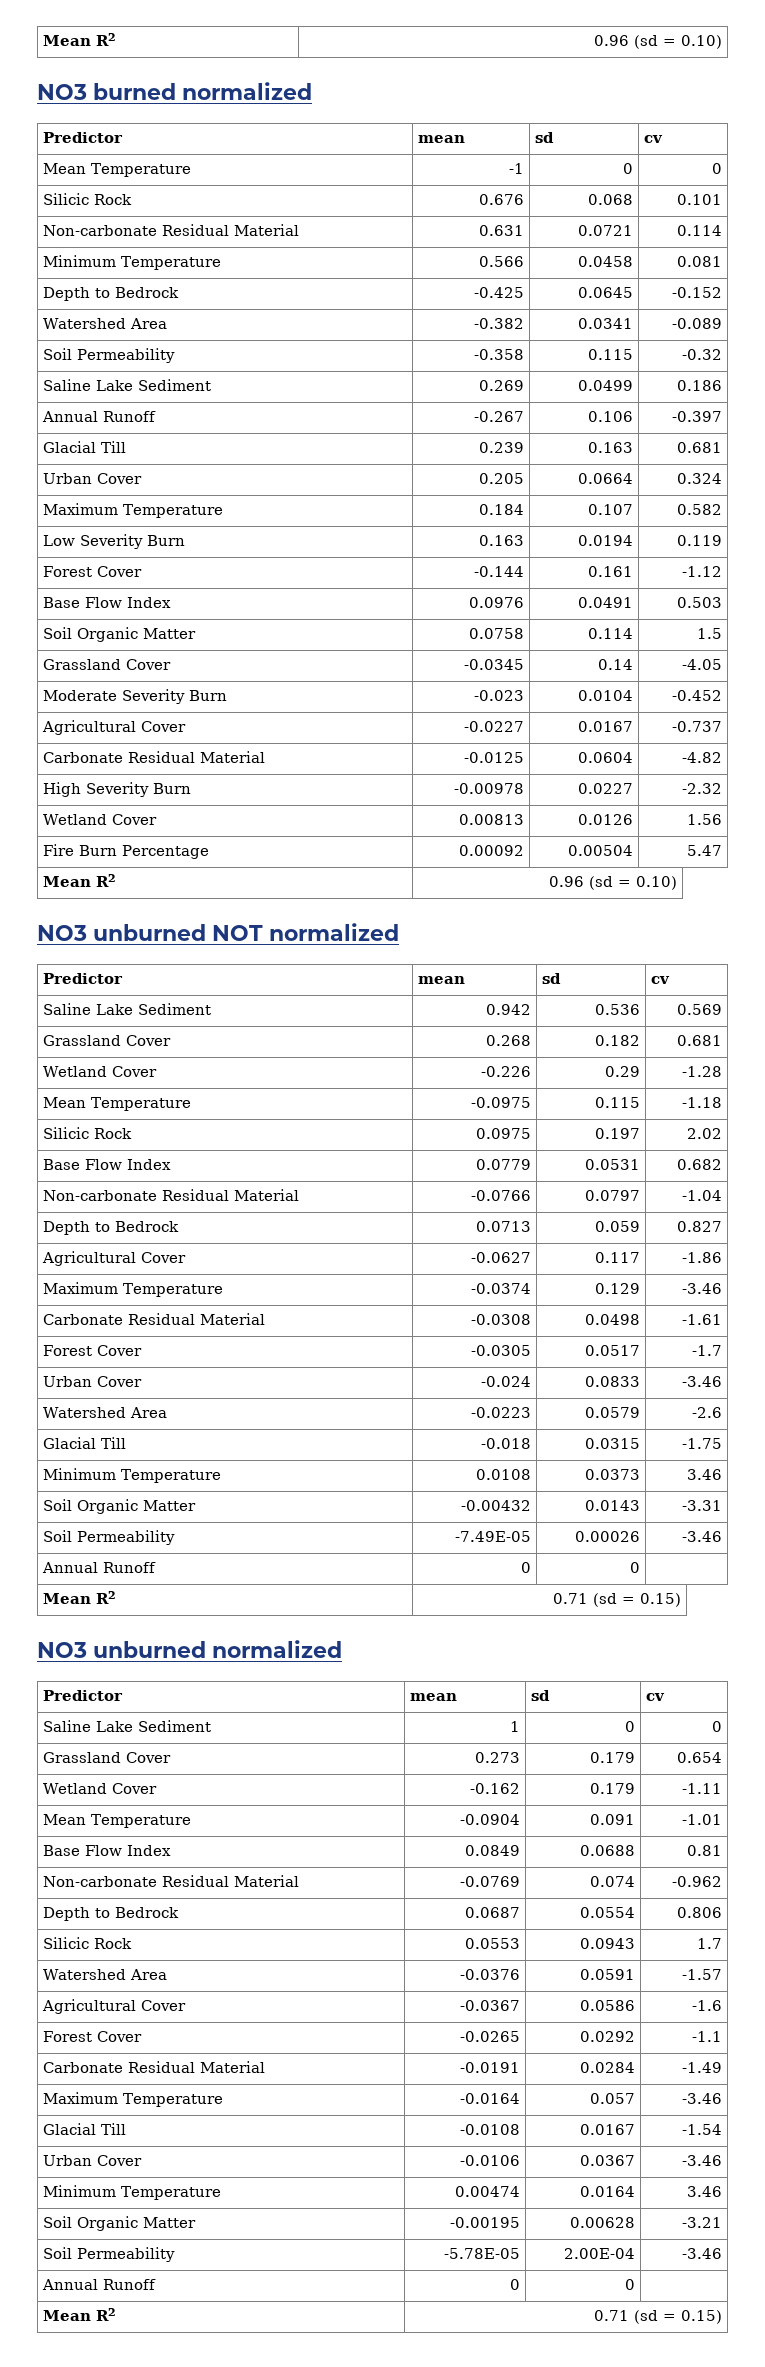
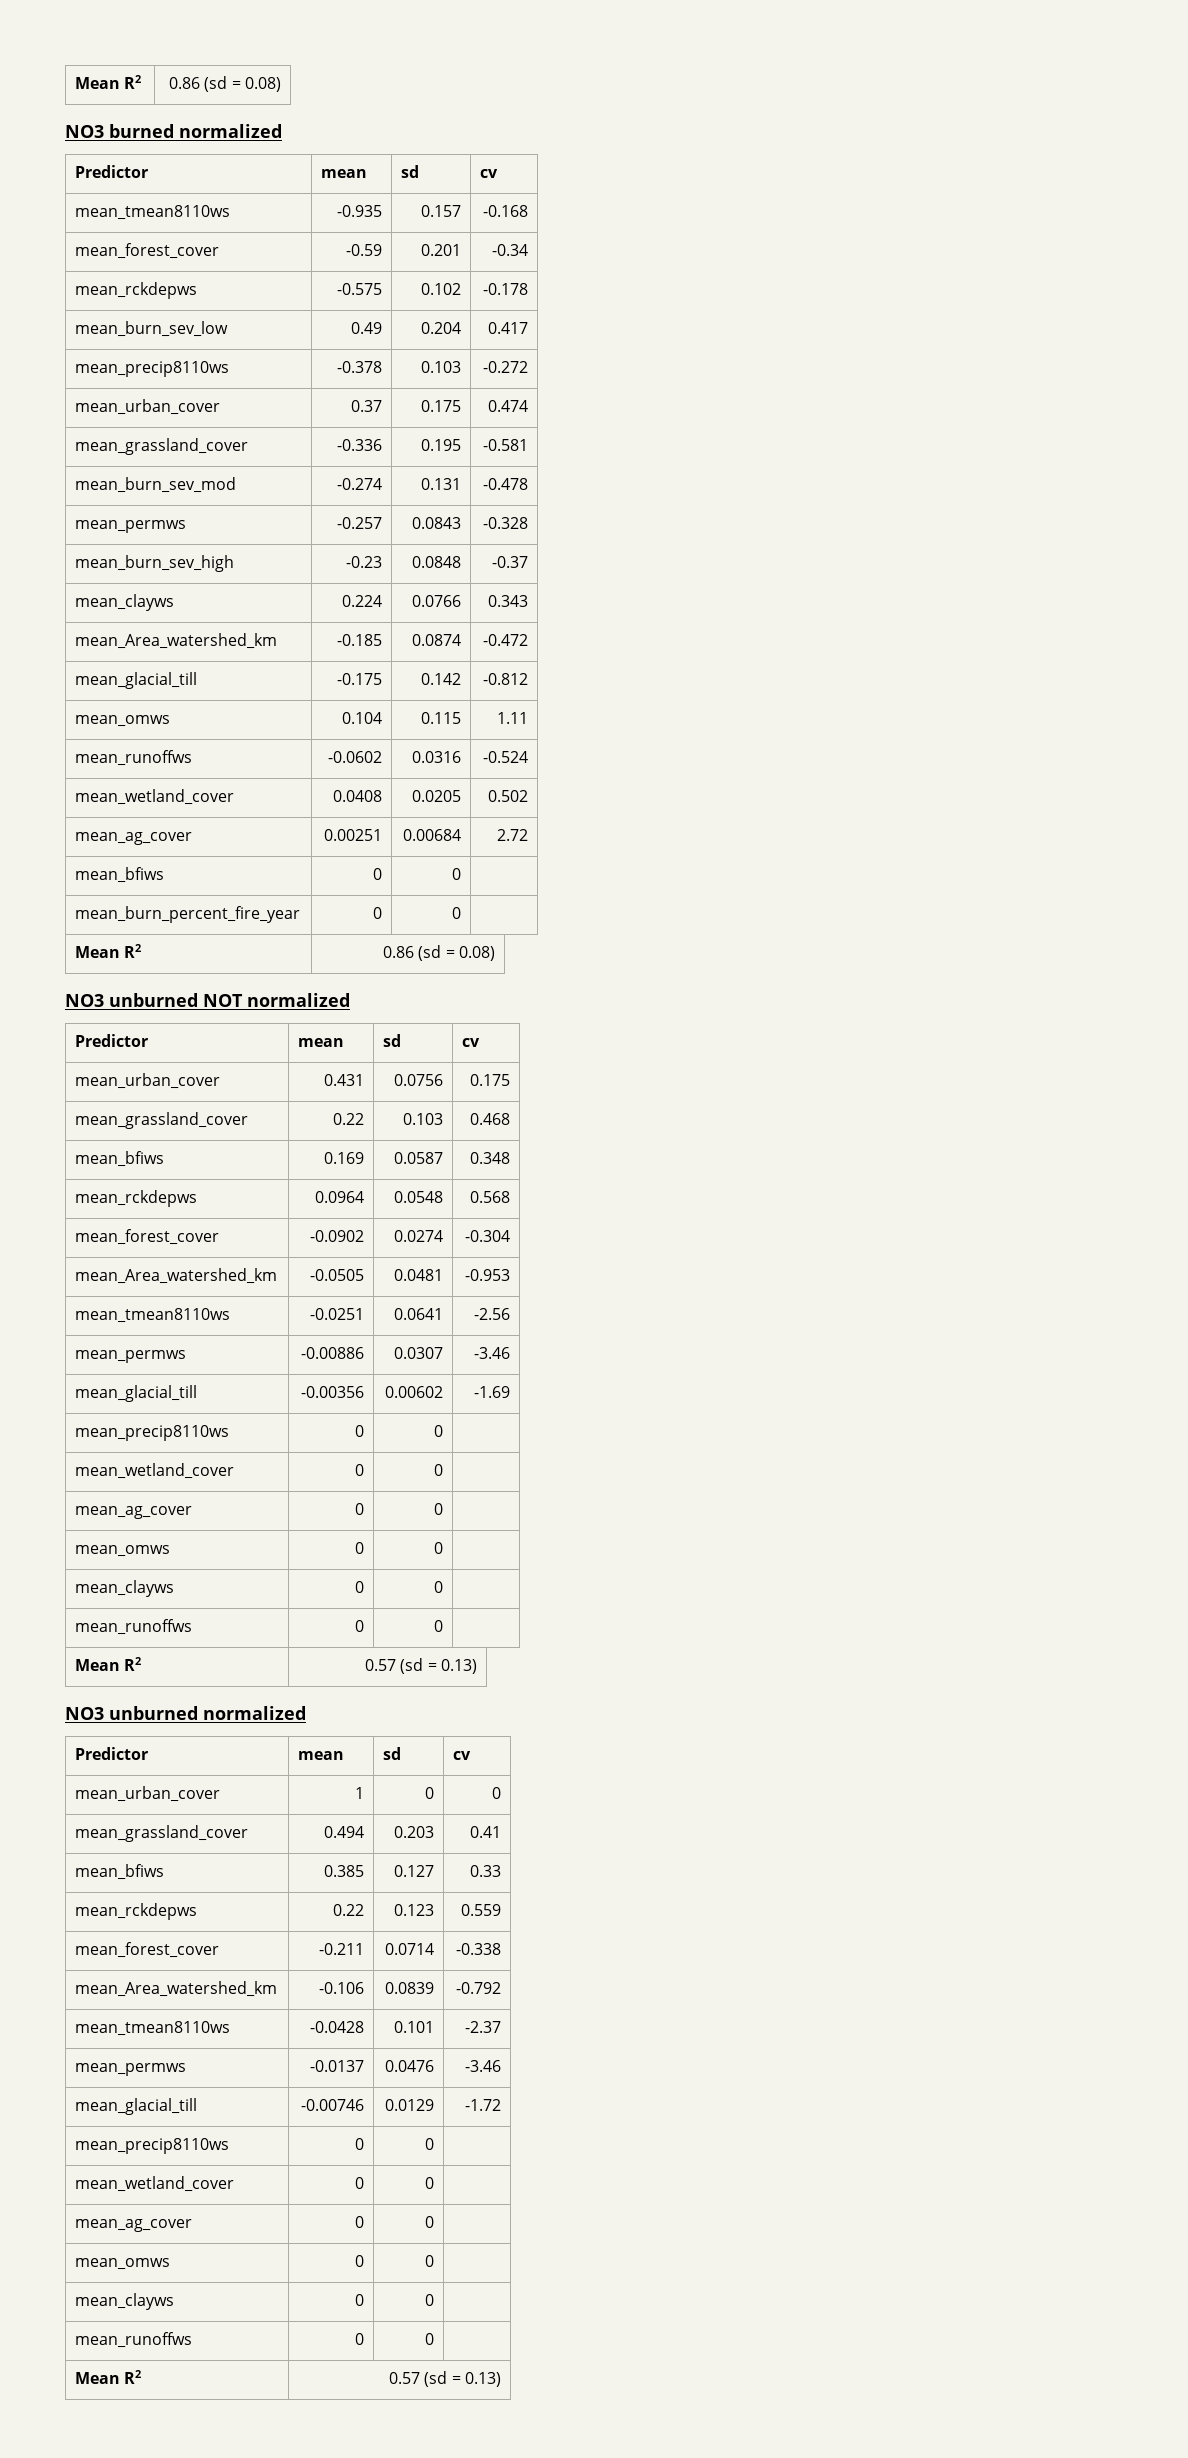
[43,33,117,46] [593,35,722,49] Mean R2 | 0.96 (sd = 0.10) -> [75,75,142,89] [169,76,281,92] Mean R2 | 0.86 (sd = 0.08)
[43,163,192,177] [508,163,524,174] [622,163,633,174] [711,163,722,174] [43,193,133,205] [478,194,524,205] [587,194,633,205] [676,194,722,205] [43,224,300,236] [478,225,524,236] [577,225,633,236] [676,225,722,236] [43,255,222,270] [478,256,524,267] [577,256,633,267] [676,256,722,267] [43,287,180,301] [473,287,524,298] [577,287,633,298] [671,287,722,298] [43,318,168,329] [473,318,524,329] [577,318,633,329] [671,318,722,329] [43,348,176,363] [473,349,524,360] [587,349,633,360] [681,349,722,360] [43,379,212,391] [478,380,524,391] [577,380,633,391] [676,380,722,391] [42,411,157,422] [473,411,524,422] [587,411,633,422] [671,411,722,422] [43,441,127,453] [478,442,524,453] [587,442,633,453] [676,442,722,453] [43,473,143,484] [478,473,524,484] [577,473,633,484] [676,473,722,484] [43,503,224,518] [478,504,524,515] [587,504,633,515] [676,504,722,515] [43,534,186,549] [478,535,524,546] [577,535,633,546] [676,535,722,546] [43,566,143,577] [473,566,524,577] [587,566,633,577] [681,566,722,577] [43,597,172,608] [468,597,524,608] [577,597,633,608] [676,597,722,608] [43,627,197,642] [468,628,524,639] [587,628,633,639] [696,628,722,639] [43,659,172,670] [463,659,524,670] [597,659,633,670] [681,659,722,670] [43,689,228,704] [473,690,524,701] [577,690,633,701] [671,690,722,701] [42,720,187,735] [463,721,524,732] [577,721,633,732] [671,721,722,732] [43,751,266,763] [463,752,524,763] [577,752,633,763] [681,752,722,763] [43,782,192,797] [453,783,524,794] [577,783,633,794] [681,783,722,794] [43,814,158,825] [458,814,524,825] [577,814,633,825] [686,814,722,825] [43,844,210,859] [458,845,524,856] [567,845,633,856] [686,845,722,856] [43,874,117,887] [548,876,677,890] Mean Temperature | -1 | 0 | 0 // Silicic Rock | 0.676 | 0.068 | 0.101 // Non-carbonate Residual Material | 0.631 | 0.0721 | 0.114 // Minimum Temperature | 0.566 | 0.0458 | 0.081 // Depth to Bedrock | -0.425 | 0.0645 | -0.152 // Watershed Area | -0.382 | 0.0341 | -0.089 // Soil Permeability | -0.358 | 0.115 | -0.32 // Saline Lake Sediment | 0.269 | 0.0499 | 0.186 // Annual Runoff | -0.267 | 0.106 | -0.397 // Glacial Till | 0.239 | 0.163 | 0.681 // Urban Cover | 0.205 | 0.0664 | 0.324 // Maximum Temperature | 0.184 | 0.107 | 0.582 // Low Severity Burn | 0.163 | 0.0194 | 0.119 // Forest Cover | -0.144 | 0.161 | -1.12 // Base Flow Index | 0.0976 | 0.0491 | 0.503 // Soil Organic Matter | 0.0758 | 0.114 | 1.5 // Grassland Cover | -0.0345 | 0.14 | -4.05 // Moderate Severity Burn | -0.023 | 0.0104 | -0.452 // Agricultural Cover | -0.0227 | 0.0167 | -0.737 // Carbonate Residual Material | -0.0125 | 0.0604 | -4.82 // High Severity Burn | -0.00978 | 0.0227 | -2.32 // Wetland Cover | 0.00813 | 0.0126 | 1.56 // Fire Burn Percentage | 0.00092 | 0.00504 | 5.47 // Mean R2 | 0.96 (sd = 0.10) -> [75,205,231,220] [336,205,382,217] [420,205,461,217] [482,205,528,217] [75,243,220,259] [345,244,382,256] [420,244,461,256] [491,244,528,256] [75,282,198,299] [336,283,382,295] [420,283,461,295] [482,283,528,295] [75,321,229,337] [350,322,382,334] [420,322,461,334] [487,322,528,334] [75,361,230,377] [336,361,382,373] [420,361,461,373] [482,361,528,373] [75,399,221,415] [350,400,382,412] [420,400,461,412] [487,400,528,412] [75,438,249,455] [336,439,382,451] [420,439,461,451] [482,439,528,451] [75,477,237,493] [336,478,382,490] [420,478,461,490] [482,478,528,490] [75,520,187,533] [336,517,382,529] [411,517,461,529] [482,517,528,529] [75,555,235,572] [345,556,382,568] [411,556,461,568] [491,556,528,568] [75,594,175,611] [341,595,382,607] [411,595,461,607] [487,595,528,607] [75,633,278,649] [336,634,382,646] [411,634,461,646] [482,634,528,646] [75,672,198,689] [336,673,382,685] [420,673,461,685] [482,673,528,685] [75,715,171,727] [341,712,382,724] [420,712,461,724] [496,712,528,724] [75,750,193,766] [327,751,382,763] [411,751,461,763] [482,751,528,763] [75,789,235,805] [332,790,382,802] [411,790,461,802] [487,790,528,802] [75,832,193,845] [323,829,382,841] [402,829,461,841] [496,829,528,841] [75,867,165,883] [372,868,382,880] [451,868,461,880] [75,906,301,923] [372,907,382,919] [451,907,461,919] [75,944,142,958] [383,945,495,961] mean_tmean8110ws | -0.935 | 0.157 | -0.168 // mean_forest_cover | -0.59 | 0.201 | -0.34 // mean_rckdepws | -0.575 | 0.102 | -0.178 // mean_burn_sev_low | 0.49 | 0.204 | 0.417 // mean_precip8110ws | -0.378 | 0.103 | -0.272 // mean_urban_cover | 0.37 | 0.175 | 0.474 // mean_grassland_cover | -0.336 | 0.195 | -0.581 // mean_burn_sev_mod | -0.274 | 0.131 | -0.478 // mean_permws | -0.257 | 0.0843 | -0.328 // mean_burn_sev_high | -0.23 | 0.0848 | -0.37 // mean_clayws | 0.224 | 0.0766 | 0.343 // mean_Area_watershed_km | -0.185 | 0.0874 | -0.472 // mean_glacial_till | -0.175 | 0.142 | -0.812 // mean_omws | 0.104 | 0.115 | 1.11 // mean_runoffws | -0.0602 | 0.0316 | -0.524 // mean_wetland_cover | 0.0408 | 0.0205 | 0.502 // mean_ag_cover | 0.00251 | 0.00684 | 2.72 // mean_bfiws | 0 | 0 | // mean_burn_percent_fire_year | 0 | 0 | // Mean R2 | 0.86 (sd = 0.08)
[43,1003,212,1015] [485,1004,531,1015] [594,1004,640,1015] [676,1004,722,1015] [43,1035,172,1046] [485,1035,531,1046] [594,1035,640,1046] [676,1035,722,1046] [43,1066,158,1077] [480,1066,531,1077] [604,1066,640,1077] [681,1066,722,1077] [43,1097,192,1111] [470,1097,531,1108] [594,1097,640,1108] [681,1097,722,1108] [43,1127,133,1139] [475,1128,531,1139] [594,1128,640,1139] [686,1128,722,1139] [43,1159,172,1170] [475,1159,531,1170] [584,1159,640,1170] [676,1159,722,1170] [43,1189,300,1201] [470,1190,531,1201] [584,1190,640,1201] [681,1190,722,1201] [43,1221,180,1235] [475,1221,531,1232] [594,1221,640,1232] [676,1221,722,1232] [42,1251,187,1266] [470,1252,531,1263] [594,1252,640,1263] [681,1252,722,1263] [43,1282,224,1297] [470,1283,531,1294] [594,1283,640,1294] [681,1283,722,1294] [43,1313,266,1325] [470,1314,531,1325] [584,1314,640,1325] [681,1314,722,1325] [43,1345,143,1356] [470,1345,531,1356] [584,1345,640,1356] [691,1345,722,1356] [43,1376,143,1387] [480,1376,531,1387] [584,1376,640,1387] [681,1376,722,1387] [43,1407,168,1418] [470,1407,531,1418] [584,1407,640,1418] [691,1407,722,1418] [43,1437,127,1449] [480,1438,531,1449] [584,1438,640,1449] [681,1438,722,1449] [43,1468,222,1483] [475,1469,531,1480] [584,1469,640,1480] [686,1469,722,1480] [43,1499,197,1514] [460,1500,531,1511] [584,1500,640,1511] [681,1500,722,1511] [43,1530,176,1545] [454,1531,531,1542] [574,1531,640,1542] [681,1531,722,1542] [42,1562,157,1573] [520,1562,531,1573] [629,1562,640,1573] [43,1591,117,1604] [552,1593,681,1607] Saline Lake Sediment | 0.942 | 0.536 | 0.569 // Grassland Cover | 0.268 | 0.182 | 0.681 // Wetland Cover | -0.226 | 0.29 | -1.28 // Mean Temperature | -0.0975 | 0.115 | -1.18 // Silicic Rock | 0.0975 | 0.197 | 2.02 // Base Flow Index | 0.0779 | 0.0531 | 0.682 // Non-carbonate Residual Material | -0.0766 | 0.0797 | -1.04 // Depth to Bedrock | 0.0713 | 0.059 | 0.827 // Agricultural Cover | -0.0627 | 0.117 | -1.86 // Maximum Temperature | -0.0374 | 0.129 | -3.46 // Carbonate Residual Material | -0.0308 | 0.0498 | -1.61 // Forest Cover | -0.0305 | 0.0517 | -1.7 // Urban Cover | -0.024 | 0.0833 | -3.46 // Watershed Area | -0.0223 | 0.0579 | -2.6 // Glacial Till | -0.018 | 0.0315 | -1.75 // Minimum Temperature | 0.0108 | 0.0373 | 3.46 // Soil Organic Matter | -0.00432 | 0.0143 | -3.31 // Soil Permeability | -7.49E-05 | 0.00026 | -3.46 // Annual Runoff | 0 | 0 | // Mean R2 | 0.71 (sd = 0.15) -> [75,1073,221,1089] [323,1074,364,1086] [393,1074,443,1086] [469,1074,510,1086] [75,1112,249,1129] [332,1113,364,1125] [402,1113,443,1125] [469,1113,510,1125] [75,1151,165,1167] [323,1152,364,1164] [393,1152,443,1164] [469,1152,510,1164] [75,1190,198,1207] [314,1191,364,1203] [393,1191,443,1203] [469,1191,510,1203] [75,1229,220,1245] [309,1230,364,1242] [393,1230,443,1242] [464,1230,510,1242] [75,1268,278,1284] [309,1269,364,1281] [393,1269,443,1281] [464,1269,510,1281] [75,1308,231,1323] [309,1308,364,1320] [393,1308,443,1320] [473,1308,510,1320] [75,1350,187,1363] [300,1347,364,1359] [393,1347,443,1359] [473,1347,510,1359] [75,1385,198,1402] [300,1386,364,1398] [384,1386,443,1398] [473,1386,510,1398] [75,1425,230,1441] [354,1425,364,1437] [433,1425,443,1437] [75,1463,235,1479] [354,1464,364,1476] [433,1464,443,1476] [75,1506,193,1519] [354,1503,364,1515] [433,1503,443,1515] [75,1545,171,1557] [354,1542,364,1554] [433,1542,443,1554] [75,1580,175,1597] [354,1581,364,1593] [433,1581,443,1593] [75,1619,193,1635] [354,1620,364,1632] [433,1620,443,1632] [75,1657,142,1671] [365,1658,477,1674] mean_urban_cover | 0.431 | 0.0756 | 0.175 // mean_grassland_cover | 0.22 | 0.103 | 0.468 // mean_bfiws | 0.169 | 0.0587 | 0.348 // mean_rckdepws | 0.0964 | 0.0548 | 0.568 // mean_forest_cover | -0.0902 | 0.0274 | -0.304 // mean_Area_watershed_km | -0.0505 | 0.0481 | -0.953 // mean_tmean8110ws | -0.0251 | 0.0641 | -2.56 // mean_permws | -0.00886 | 0.0307 | -3.46 // mean_glacial_till | -0.00356 | 0.00602 | -1.69 // mean_precip8110ws | 0 | 0 | // mean_wetland_cover | 0 | 0 | // mean_ag_cover | 0 | 0 | // mean_omws | 0 | 0 | // mean_clayws | 0 | 0 | // mean_runoffws | 0 | 0 | // Mean R2 | 0.57 (sd = 0.13)
[43,1720,212,1732] Saline Lake Sediment -> [75,1786,221,1802] mean_urban_cover
[43,1752,172,1763] [474,1752,520,1763] [589,1752,635,1763] [676,1752,722,1763] [43,1783,158,1794] [469,1783,520,1794] [589,1783,635,1794] [681,1783,722,1794] [43,1814,192,1828] [459,1814,520,1825] [589,1814,635,1825] [681,1814,722,1825] [43,1845,172,1856] [464,1845,520,1856] [579,1845,635,1856] [686,1845,722,1856] [43,1875,300,1887] [459,1876,520,1887] [589,1876,635,1887] [671,1876,722,1887] [43,1907,180,1921] [464,1907,520,1918] [579,1907,635,1918] [676,1907,722,1918] [43,1937,133,1949] [464,1938,520,1949] [579,1938,635,1949] [696,1938,722,1949] [43,1969,168,1980] [459,1969,520,1980] [579,1969,635,1980] [681,1969,722,1980] [42,1999,187,2014] [459,2000,520,2011] [579,2000,635,2011] [691,2000,722,2011] [43,2031,143,2042] [459,2031,520,2042] [579,2031,635,2042] [691,2031,722,2042] [43,2061,266,2073] [459,2062,520,2073] [579,2062,635,2073] [681,2062,722,2073] [43,2092,224,2107] [459,2093,520,2104] [589,2093,635,2104] [681,2093,722,2104] [43,2123,127,2135] [459,2124,520,2135] [579,2124,635,2135] [681,2124,722,2135] [43,2155,143,2166] [459,2155,520,2166] [579,2155,635,2166] [681,2155,722,2166] [43,2185,222,2200] [454,2186,520,2197] [579,2186,635,2197] [686,2186,722,2197] [43,2216,197,2231] [449,2217,520,2228] [569,2217,635,2228] [681,2217,722,2228] [43,2247,176,2262] [443,2248,520,2259] [563,2248,635,2259] [681,2248,722,2259] [42,2279,157,2290] [509,2279,520,2290] [624,2279,635,2290] [43,2308,117,2321] [593,2310,722,2324] Grassland Cover | 0.273 | 0.179 | 0.654 // Wetland Cover | -0.162 | 0.179 | -1.11 // Mean Temperature | -0.0904 | 0.091 | -1.01 // Base Flow Index | 0.0849 | 0.0688 | 0.81 // Non-carbonate Residual Material | -0.0769 | 0.074 | -0.962 // Depth to Bedrock | 0.0687 | 0.0554 | 0.806 // Silicic Rock | 0.0553 | 0.0943 | 1.7 // Watershed Area | -0.0376 | 0.0591 | -1.57 // Agricultural Cover | -0.0367 | 0.0586 | -1.6 // Forest Cover | -0.0265 | 0.0292 | -1.1 // Carbonate Residual Material | -0.0191 | 0.0284 | -1.49 // Maximum Temperature | -0.0164 | 0.057 | -3.46 // Glacial Till | -0.0108 | 0.0167 | -1.54 // Urban Cover | -0.0106 | 0.0367 | -3.46 // Minimum Temperature | 0.00474 | 0.0164 | 3.46 // Soil Organic Matter | -0.00195 | 0.00628 | -3.21 // Soil Permeability | -5.78E-05 | 2.00E-04 | -3.46 // Annual Runoff | 0 | 0 | // Mean R2 | 0.71 (sd = 0.15) -> [75,1825,249,1842] [323,1826,364,1838] [393,1826,434,1838] [469,1826,501,1838] [75,1864,165,1880] [323,1865,364,1877] [393,1865,434,1877] [469,1865,501,1877] [75,1903,198,1920] [332,1904,364,1916] [393,1904,434,1916] [460,1904,501,1916] [75,1942,220,1958] [318,1943,364,1955] [384,1943,434,1955] [455,1943,501,1955] [75,1981,278,1997] [318,1982,364,1994] [384,1982,434,1994] [455,1982,501,1994] [75,2021,231,2036] [309,2021,364,2033] [393,2021,434,2033] [464,2021,501,2033] [75,2063,187,2076] [309,2060,364,2072] [384,2060,434,2072] [464,2060,501,2072] [75,2098,198,2115] [300,2099,364,2111] [384,2099,434,2111] [464,2099,501,2111] [75,2138,230,2154] [354,2138,364,2150] [424,2138,434,2150] [75,2176,235,2192] [354,2177,364,2189] [424,2177,434,2189] [75,2219,193,2232] [354,2216,364,2228] [424,2216,434,2228] [75,2258,171,2270] [354,2255,364,2267] [424,2255,434,2267] [75,2293,175,2310] [354,2294,364,2306] [424,2294,434,2306] [75,2332,193,2348] [354,2333,364,2345] [424,2333,434,2345] [75,2370,142,2384] [389,2371,501,2387] mean_grassland_cover | 0.494 | 0.203 | 0.41 // mean_bfiws | 0.385 | 0.127 | 0.33 // mean_rckdepws | 0.22 | 0.123 | 0.559 // mean_forest_cover | -0.211 | 0.0714 | -0.338 // mean_Area_watershed_km | -0.106 | 0.0839 | -0.792 // mean_tmean8110ws | -0.0428 | 0.101 | -2.37 // mean_permws | -0.0137 | 0.0476 | -3.46 // mean_glacial_till | -0.00746 | 0.0129 | -1.72 // mean_precip8110ws | 0 | 0 | // mean_wetland_cover | 0 | 0 | // mean_ag_cover | 0 | 0 | // mean_omws | 0 | 0 | // mean_clayws | 0 | 0 | // mean_runoffws | 0 | 0 | // Mean R2 | 0.57 (sd = 0.13)

